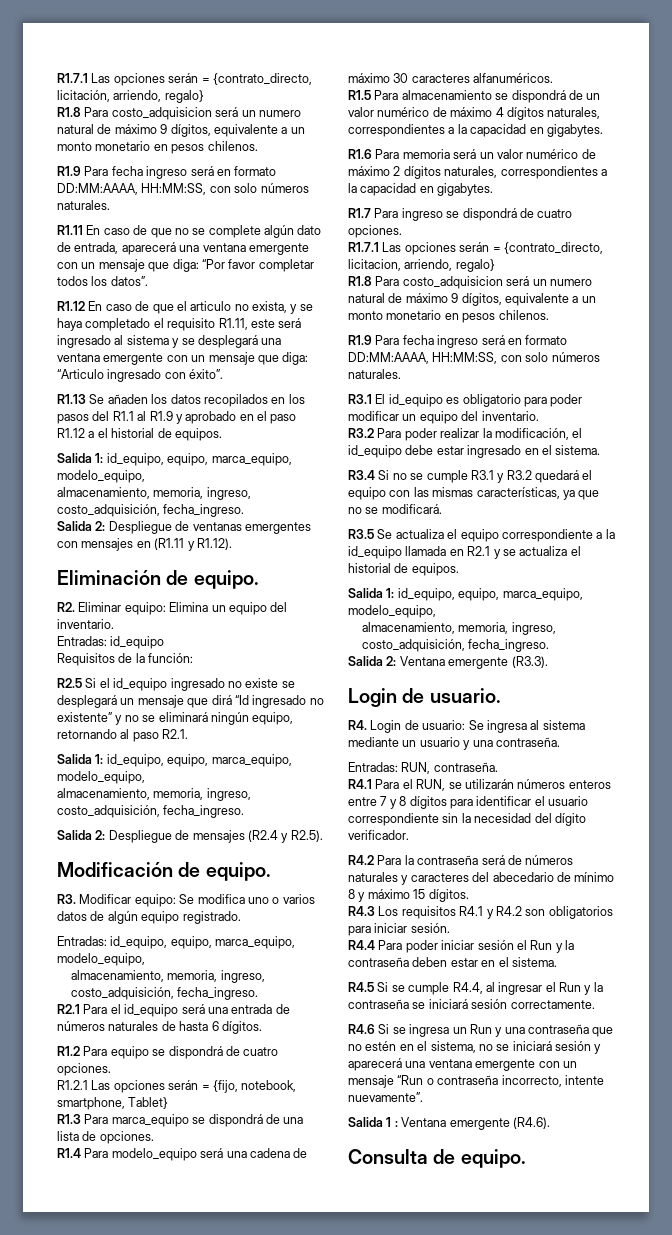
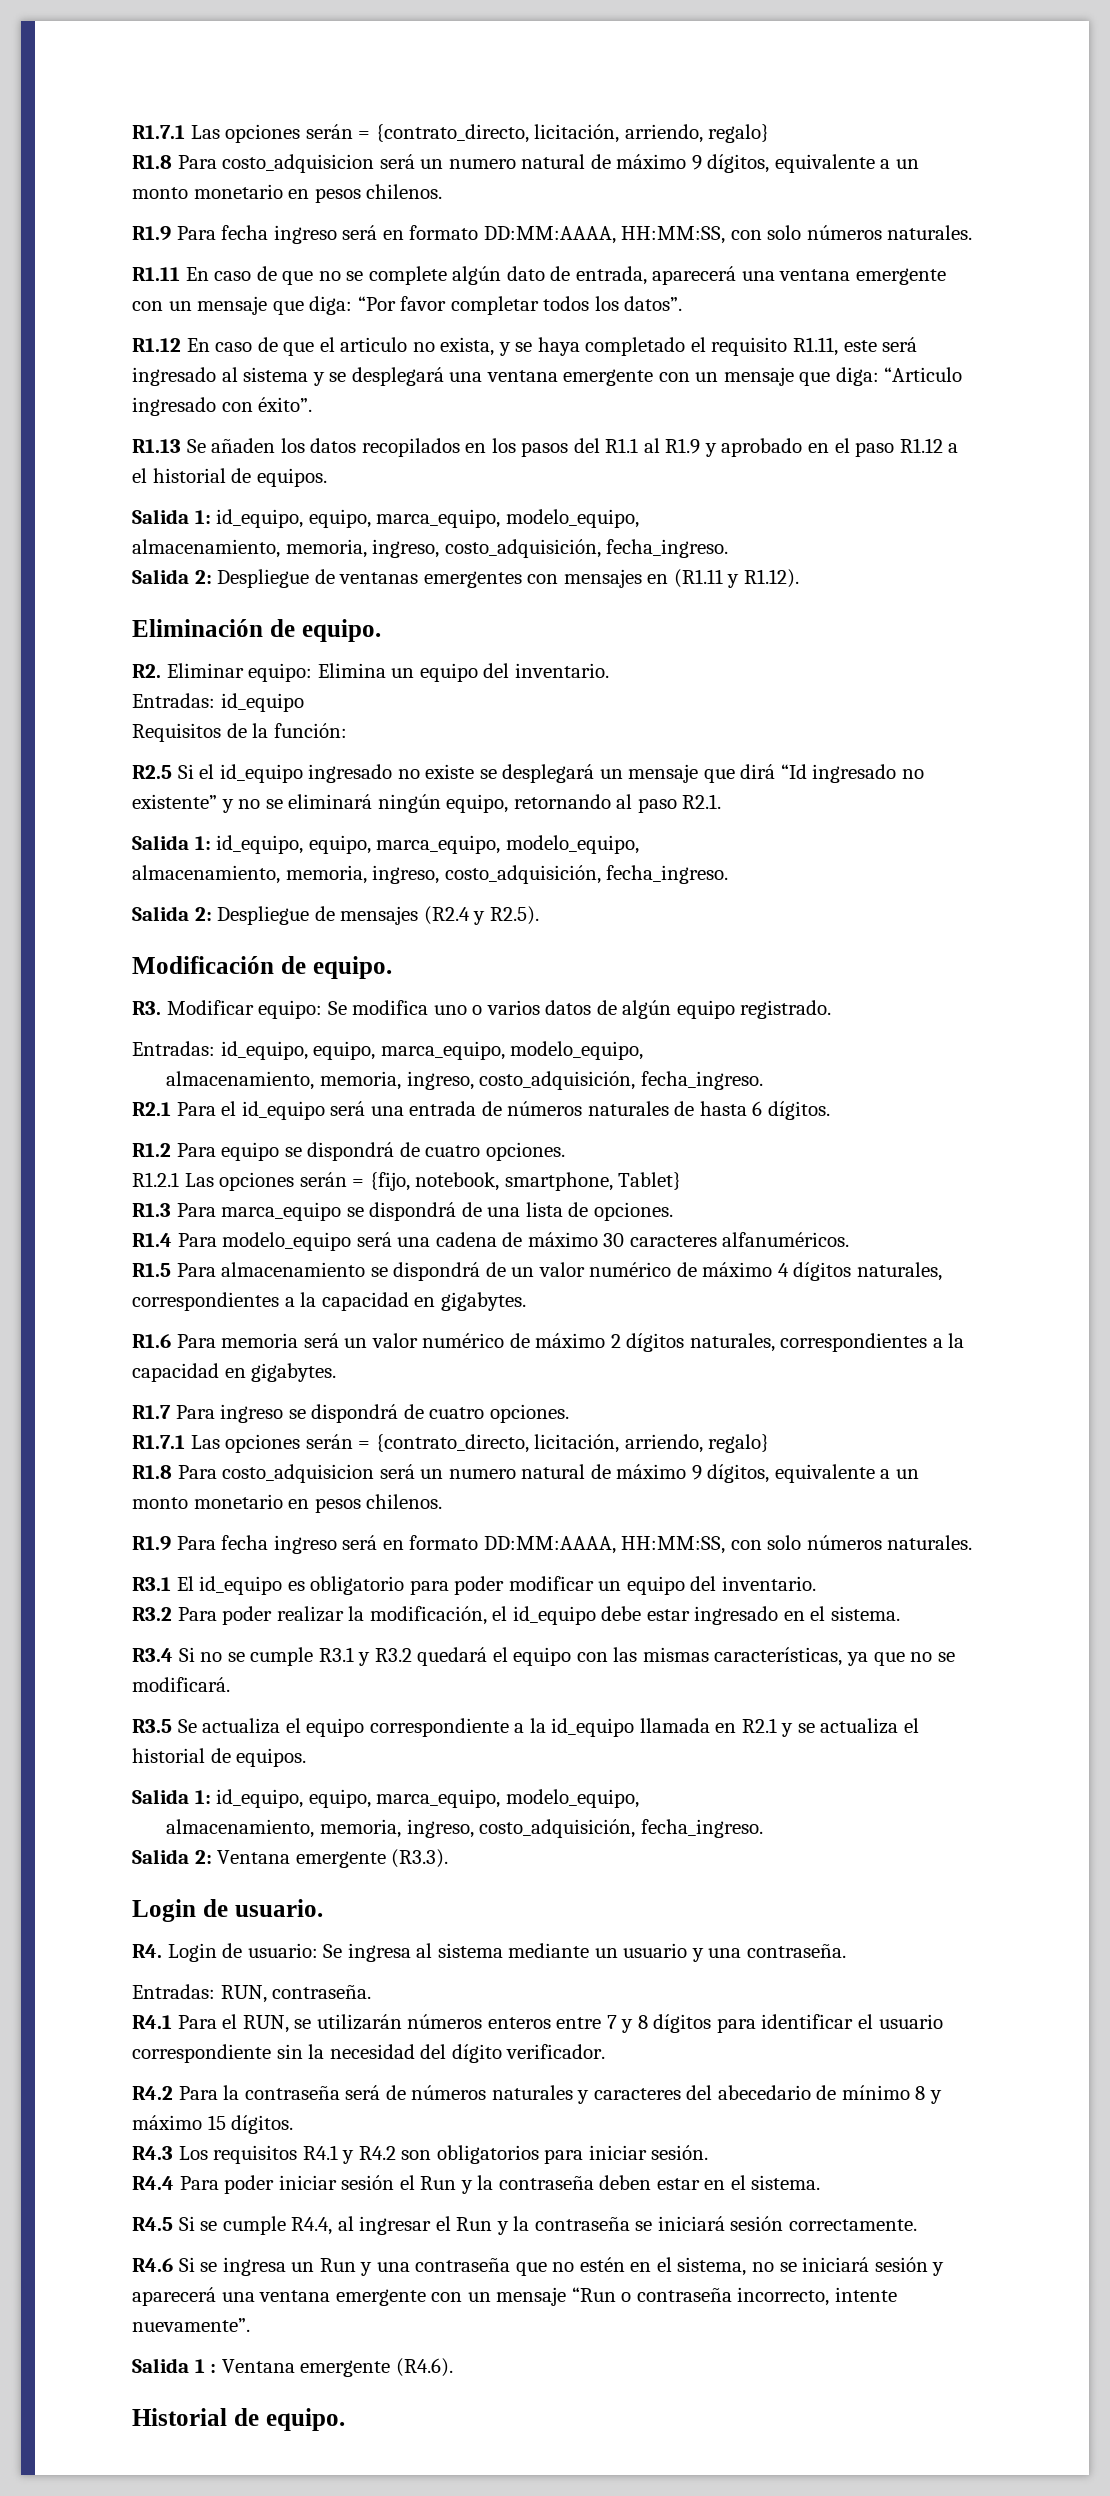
[348,259,401,271] licitacion, -> [534,1434,620,1453] licitación,
[348,1149,428,1164] Consulta -> [132,2408,227,2426] Historial

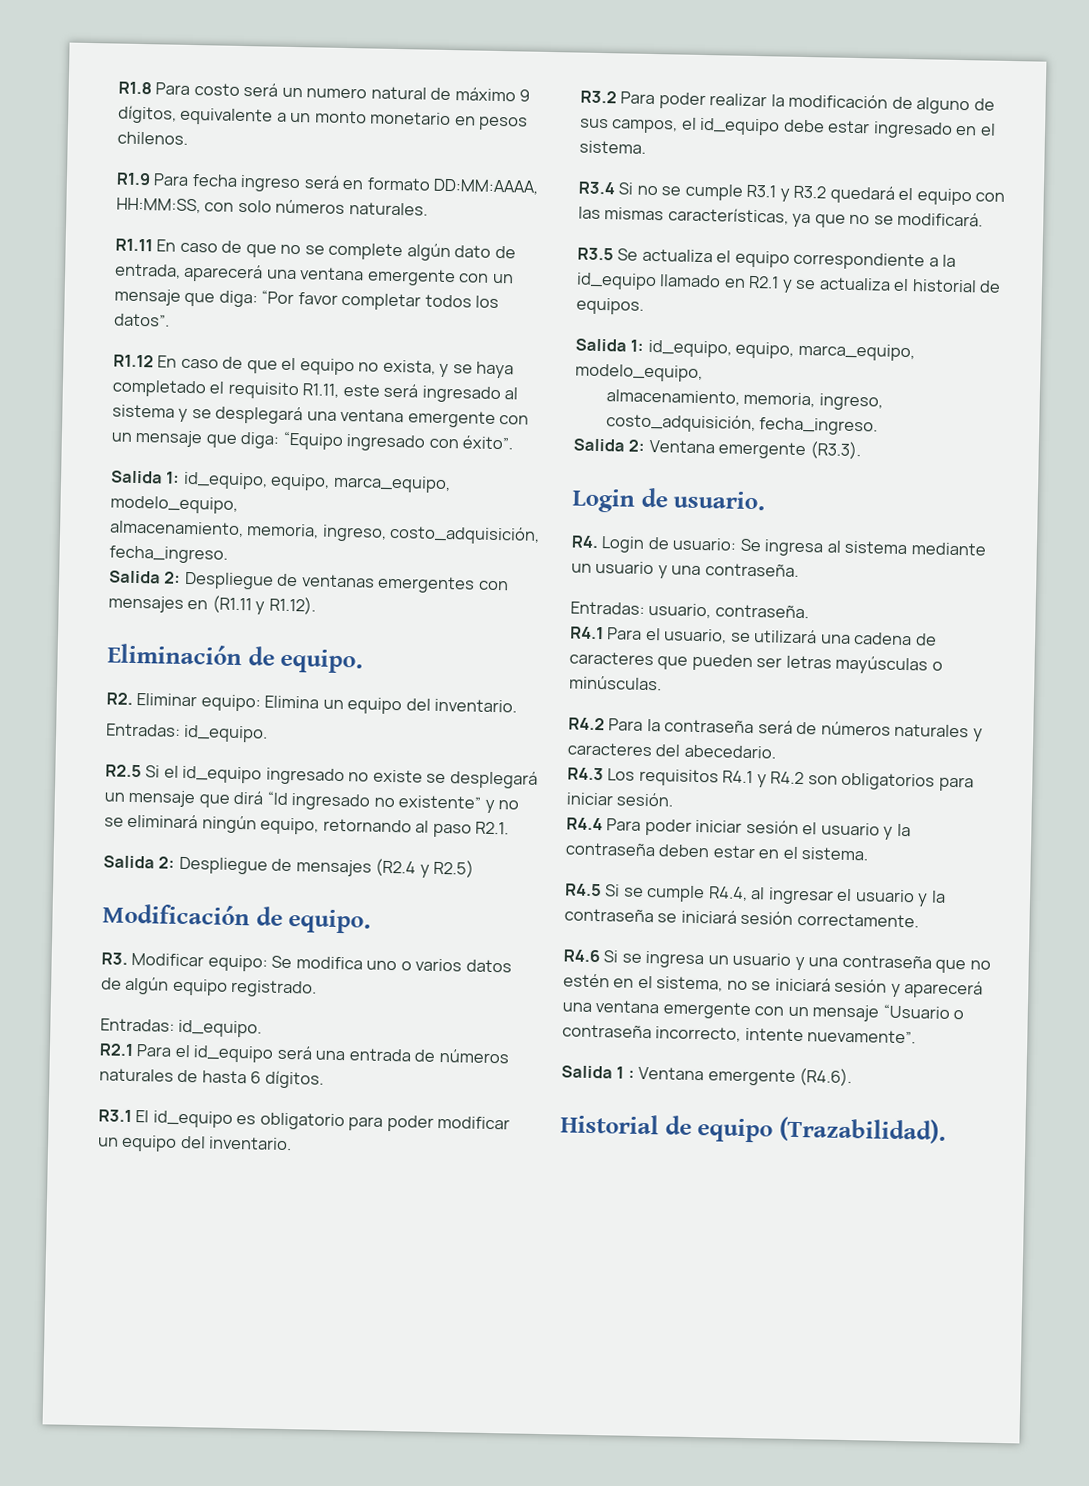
[132,124,770,143] [132,154,375,173] R1.7.1 Las opciones serán = {contrato_directo, licitación, arriendo, regalo} // R1.8 Para costo_adquisicion -> [118,81,240,96] R1.8 Para costo
[340,337,408,352] articulo -> [299,358,355,376] equipo
[884,367,963,382] “Articulo -> [282,431,344,450] “Equipo
[132,438,959,457] [132,468,327,487] // R1.13 Se añaden los datos recopilados en los pasos del R1.1 al R1.9 y aprobado en el paso R1.12 a el historial de equipos. -> (514, 442) none
[220,693,304,712] [132,723,347,742] id_equipo // Requisitos de la función: -> [183,724,269,743] id_equipo.
[132,835,639,854] [132,865,729,884] // Salida 1: id_equipo, equipo, marca_equipo, modelo_equipo, // almacenamiento, memoria, ingreso, costo_adquisición, fecha_ingreso. -> (510, 828) none
[489,906,539,925] R2.5). -> [433,859,475,878] R2.5)
[220,1041,644,1060] [166,1071,763,1090] id_equipo, equipo, marca_equipo, modelo_equipo, // almacenamiento, memoria, ingreso, costo_adquisición, fecha_ingreso. -> [178,1019,263,1038] id_equipo.
[132,1142,565,1161] [132,1172,682,1191] [132,1202,673,1221] [132,1232,850,1251] [132,1262,942,1281] [132,1292,526,1311] [132,1333,965,1352] [132,1363,337,1382] [132,1404,569,1423] [132,1434,770,1453] [132,1464,919,1483] [132,1494,443,1513] [132,1535,973,1554] // R1.2 Para equipo se dispondrá de cuatro opciones. // R1.2.1 Las opciones serán = {fijo, notebook, smartphone, Tablet} // R1.3 Para marca_equipo se dispondrá de una lista de opciones. // R1.4 Para modelo_equipo será una cadena de máximo 30 caracteres alfanuméricos. // R1.5 Para almacenamiento se dispondrá de un valor numérico de máximo 4 dígitos naturales, correspondientes a la capacidad en gigabytes. // R1.6 Para memoria será un valor numérico de máximo 2 dígitos naturales, correspondientes a la capacidad en gigabytes. // R1.7 Para ingreso se dispondrá de cuatro opciones. // R1.7.1 Las opciones serán = {contrato_directo, licitación, arriendo, regalo} // R1.8 Para costo_adquisicion será un numero natural de máximo 9 dígitos, equivalente a un monto monetario en pesos chilenos. // R1.9 Para fecha ingreso será en formato DD:MM:AAAA, HH:MM:SS, con solo números naturales. -> (324, 1079) none
[369,1606,487,1625] modificación, -> [788,93,995,115] [580,118,679,134] modificación de alguno de sus campos,
[639,1718,710,1733] llamada -> [659,274,722,288] llamado
[220,1985,267,2003] RUN, -> [648,603,712,619] usuario,
[242,2014,943,2033] [132,2044,606,2063] RUN, se utilizarán números enteros entre 7 y 8 dígitos para identificar el usuario correspondiente sin la necesidad del dígito verificador. -> [663,628,937,646] [569,651,943,675] [569,675,662,691] usuario, se utilizará una cadena de caracteres que pueden ser letras mayúsculas o minúsculas.
[717,2085,943,2104] [132,2115,294,2134] abecedario de mínimo 8 y máximo 15 dígitos. -> [683,744,776,759] abecedario.
[420,2176,457,2190] Run -> [820,822,880,836] usuario
[456,2217,493,2231] Run -> [854,889,915,903] usuario
[319,2258,356,2272] Run -> [732,952,792,966] usuario
[571,2287,616,2302] “Run -> [882,1004,950,1019] “Usuario
[265,2408,345,2431] equipo. -> [697,1116,946,1144] equipo (Trazabilidad).

